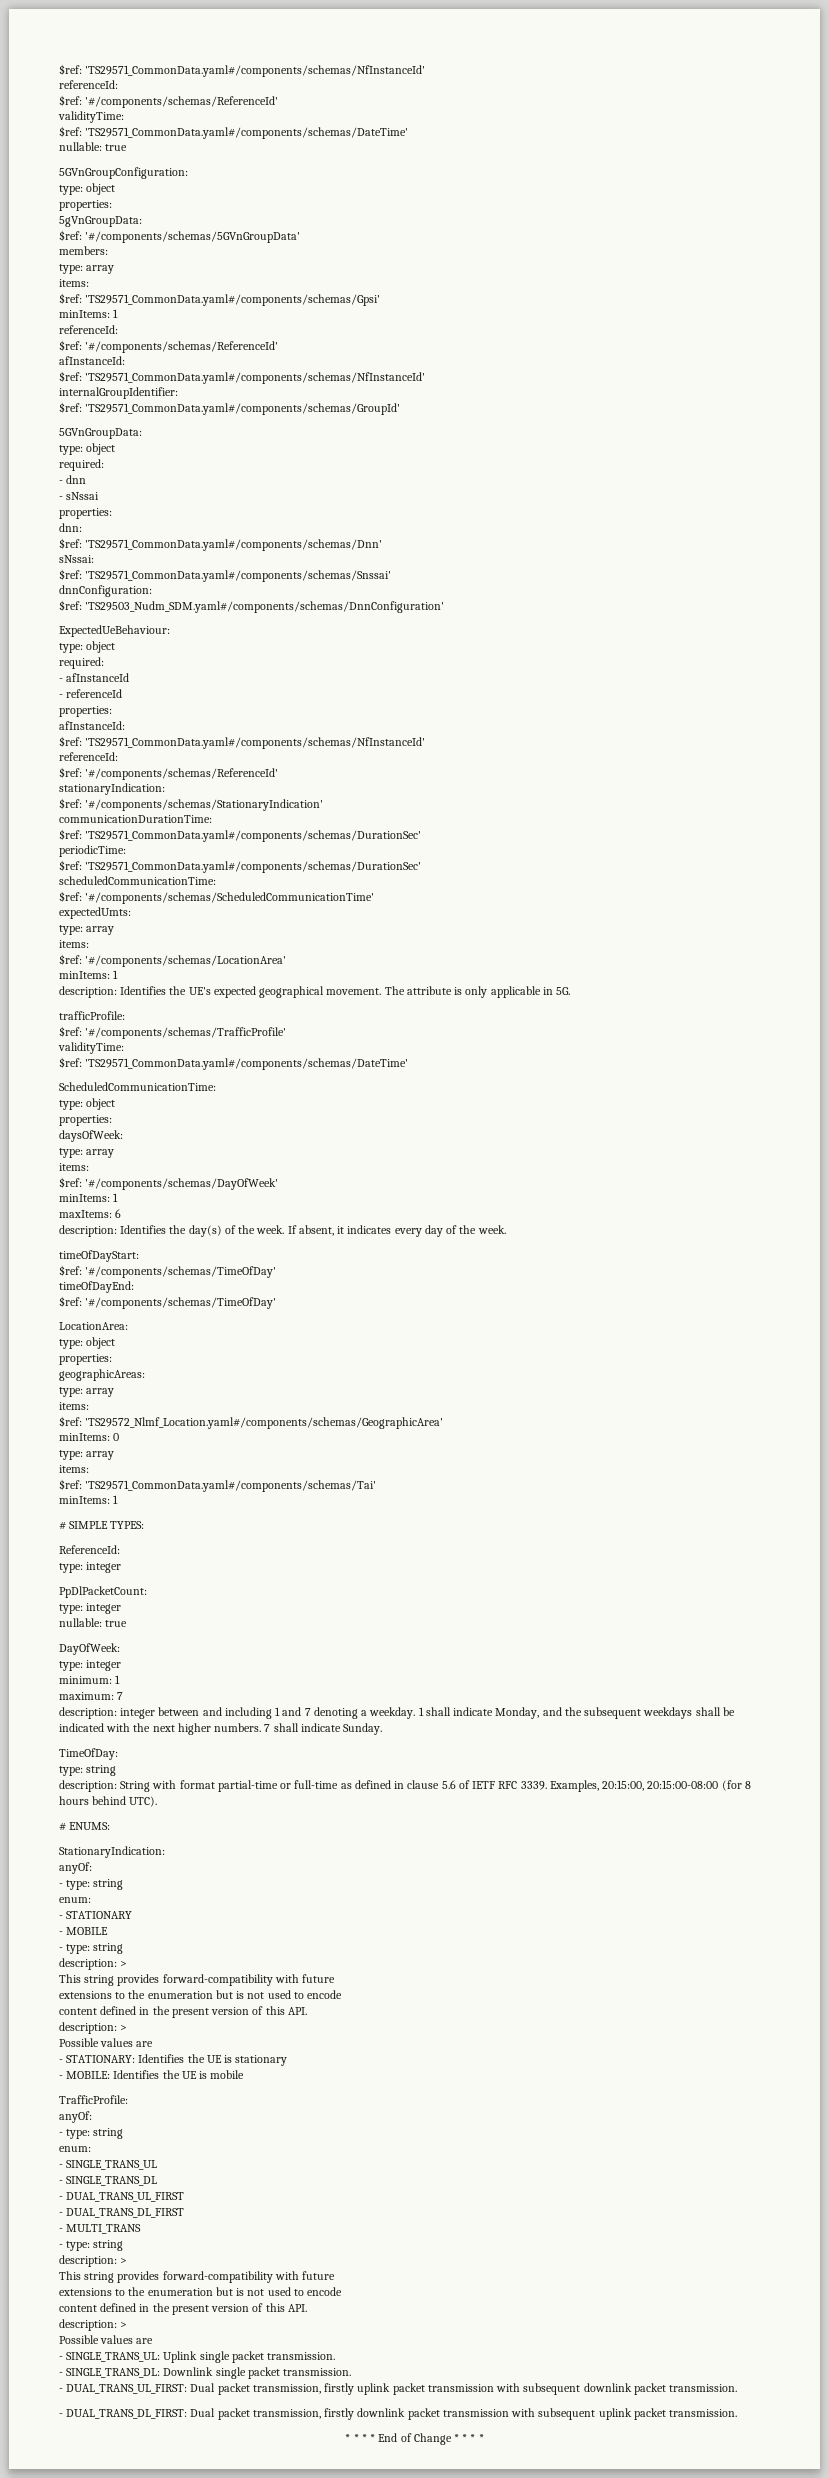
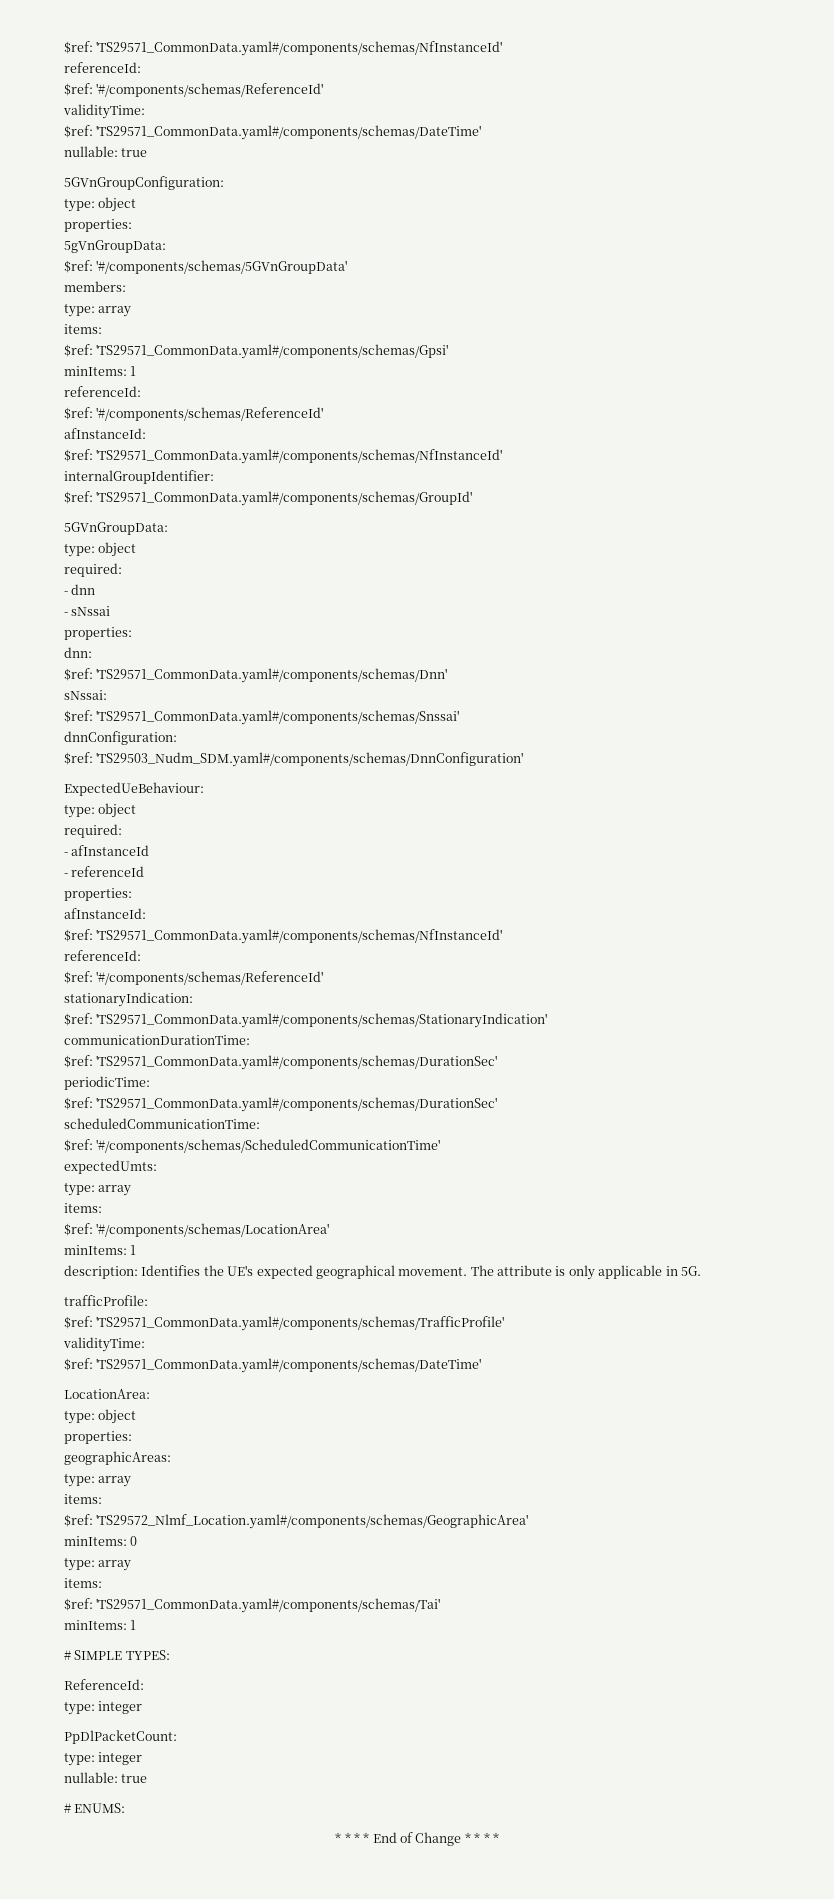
[85,799,324,811] '#/components/schemas/StationaryIndication' -> [96,1013,548,1028] 'TS29571_CommonData.yaml#/components/schemas/StationaryIndication'
[85,1027,287,1039] [58,1042,124,1054] [59,1057,409,1070] [59,1082,216,1091] [59,1098,116,1110] [59,1115,112,1126] [59,1130,123,1142] [59,1148,115,1158] [59,1163,89,1171] [59,1177,279,1190] [59,1193,119,1202] [59,1209,122,1218] [59,1225,506,1237] [59,1250,139,1262] [59,1265,277,1278] [59,1281,134,1293] [59,1296,277,1309] '#/components/schemas/TrafficProfile' // validityTime: // $ref: 'TS29571_CommonData.yaml#/components/schemas/DateTime' // ScheduledCommunicationTime: // type: object // properties: // daysOfWeek: // type: array // items: // $ref: '#/components/schemas/DayOfWeek' // minItems: 1 // maxItems: 6 // description: Identifies the day(s) of the week. If absent, it indicates every day of the week. // timeOfDayStart: // $ref: '#/components/schemas/TimeOfDay' // timeOfDayEnd: // $ref: '#/components/schemas/TimeOfDay' -> [96,1316,505,1331] [63,1337,145,1352] [64,1358,482,1373] 'TS29571_CommonData.yaml#/components/schemas/TrafficProfile' // validityTime: // $ref: 'TS29571_CommonData.yaml#/components/schemas/DateTime'
[59,1643,120,1655] [59,1660,122,1671] [59,1675,121,1684] [59,1692,124,1700] [59,1707,735,1719] [59,1723,383,1735] [59,1748,118,1760] [59,1765,117,1776] [59,1780,751,1792] [59,1796,158,1807] [59,1822,111,1831] [59,1846,165,1858] [59,1862,92,1874] [59,1879,124,1890] [59,1897,91,1903] [59,1911,133,1919] [59,1927,109,1935] [59,1943,124,1954] [59,1958,128,1970] [59,1974,336,1986] [59,1990,343,1999] [59,2006,307,2018] [59,2022,128,2034] [59,2038,154,2047] [59,2054,288,2066] [59,2070,245,2079] [59,2095,128,2104] [59,2111,92,2123] [59,2128,124,2139] [59,2146,91,2152] [59,2160,158,2170] [59,2176,158,2186] [59,2192,185,2202] [59,2208,185,2218] [59,2224,142,2234] [59,2240,124,2251] [59,2255,128,2267] [59,2271,336,2283] [59,2287,343,2296] [59,2303,307,2315] [59,2319,128,2331] [59,2335,154,2344] [59,2351,336,2363] [59,2367,352,2379] [59,2383,738,2395] [59,2408,738,2420] DayOfWeek: // type: integer // minimum: 1 // maximum: 7 // description: integer between and including 1 and 7 denoting a weekday. 1 shall indicate Monday, and the subsequent weekdays shall be indicated with the next higher numbers. 7 shall indicate Sunday. // TimeOfDay: // type: string // description: String with format partial-time or full-time as defined in clause 5.6 of IETF RFC 3339. Examples, 20:15:00, 20:15:00-08:00 (for 8 hours behind UTC). // # ENUMS: // StationaryIndication: // anyOf: // - type: string // enum: // - STATIONARY // - MOBILE // - type: string // description: > // This string provides forward-compatibility with future // extensions to the enumeration but is not used to encode // content defined in the present version of this API. // description: > // Possible values are // - STATIONARY: Identifies the UE is stationary // - MOBILE: Identifies the UE is mobile // TrafficProfile: // anyOf: // - type: string // enum: // - SINGLE_TRANS_UL // - SINGLE_TRANS_DL // - DUAL_TRANS_UL_FIRST // - DUAL_TRANS_DL_FIRST // - MULTI_TRANS // - type: string // description: > // This string provides forward-compatibility with future // extensions to the enumeration but is not used to encode // content defined in the present version of this API. // description: > // Possible values are // - SINGLE_TRANS_UL: Uplink single packet transmission. // - SINGLE_TRANS_DL: Downlink single packet transmission. // - DUAL_TRANS_UL_FIRST: Dual packet transmission, firstly uplink packet transmission with subsequent downlink packet transmission. // - DUAL_TRANS_DL_FIRST: Dual packet transmission, firstly downlink packet transmission with subsequent uplink packet transmission. -> [64,1803,126,1813] # ENUMS:

